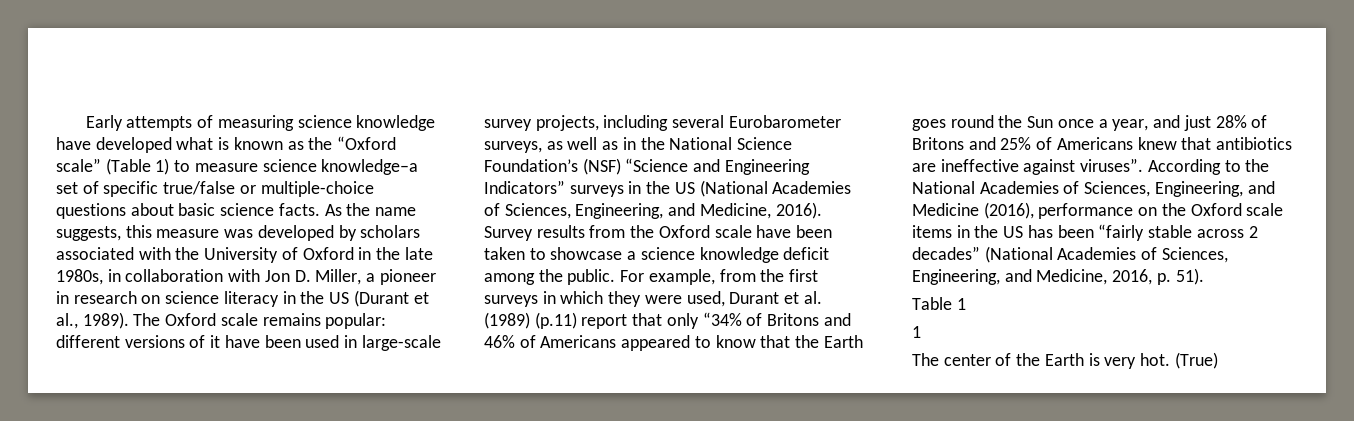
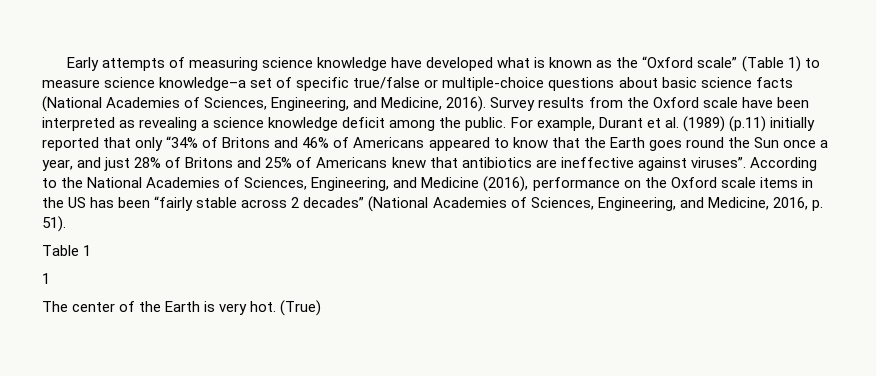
[278,203,417,216] [56,225,421,241] [56,247,433,263] [56,269,436,285] [56,290,429,307] [56,312,387,329] [56,335,441,351] [484,115,841,131] [484,137,793,153] [484,158,810,175] [484,180,695,197] facts. As the name suggests, this measure was developed by scholars associated with the University of Oxford in the late 1980s, in collaboration with Jon D. Miller, a pioneer in research on science literacy in the US (Durant et al., 1989). The Oxford scale remains popular: different versions of it have been used in large-scale survey projects, including several Eurobarometer surveys, as well as in the National Science Foundation’s (NSF) “Science and Engineering Indicators” surveys in the US -> [755,77,793,88] facts
[484,247,623,260] taken to showcase -> [42,117,198,131] interpreted as revealing
[719,269,819,282] [484,291,725,307] from the first surveys in which they were used, -> (595, 124) none
[581,314,628,329] report -> [769,117,815,131] [42,137,99,151] initially reported

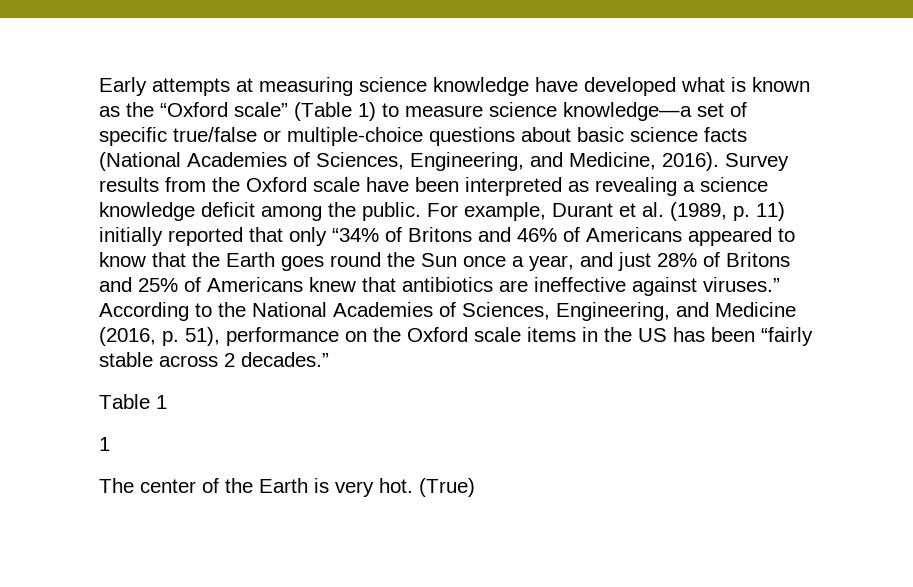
[168,57,185,68] of -> [236,78,253,92] at
[159,77,247,91] knowledge–a -> [563,102,692,121] knowledge—a
[682,116,766,132] (1989) (p.11) -> [670,202,785,221] (1989, p. 11)
[690,157,746,168] viruses”. -> [703,277,780,292] viruses.”
[483,176,529,192] (2016), -> [99,327,220,346] (2016, p. 51),
[303,196,823,212] [42,216,66,232] decades” (National Academies of Sciences, Engineering, and Medicine, 2016, p. 51). -> [241,352,329,367] decades.”

